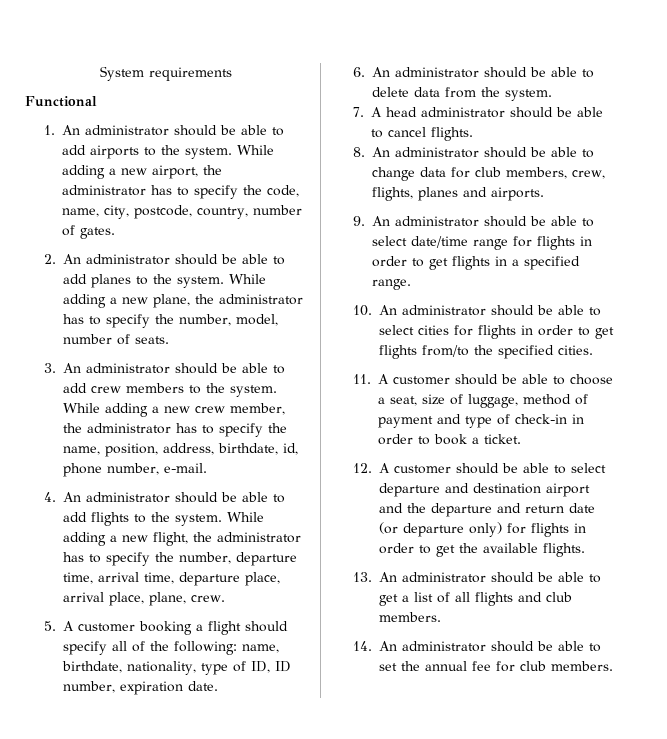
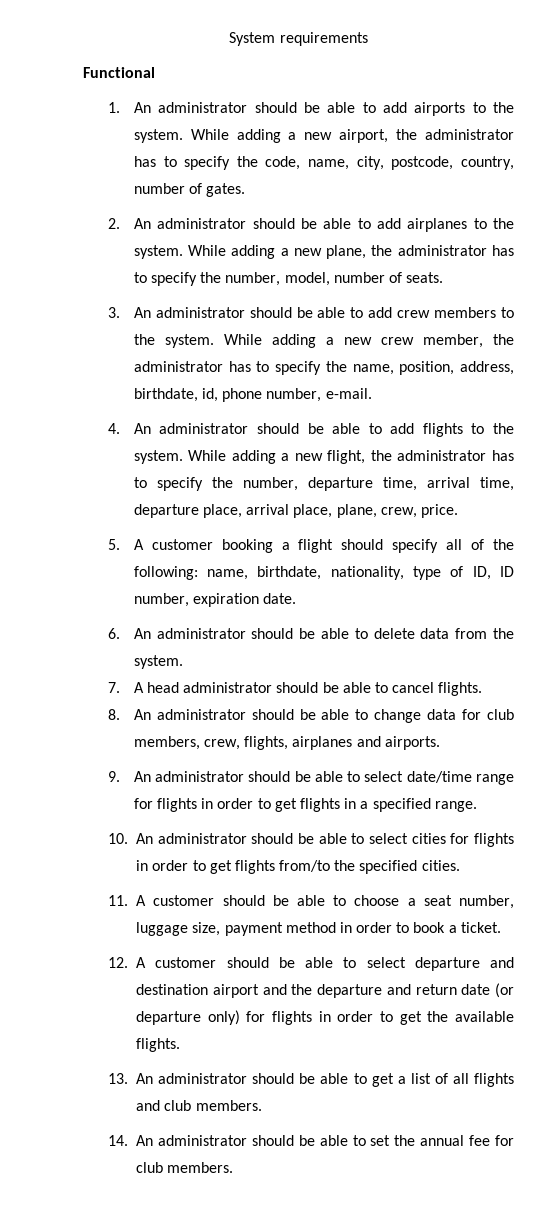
[90,274,131,288] planes -> [407,218,468,232] airplanes
[190,595,225,602] crew. -> [380,504,458,518] crew, price.
[417,187,458,201] planes -> [292,736,353,750] airplanes
[389,394,588,408] [377,414,567,428] seat, size of luggage, method of payment and type of check-in -> [423,895,515,909] [136,922,336,936] seat number, luggage size, payment method

